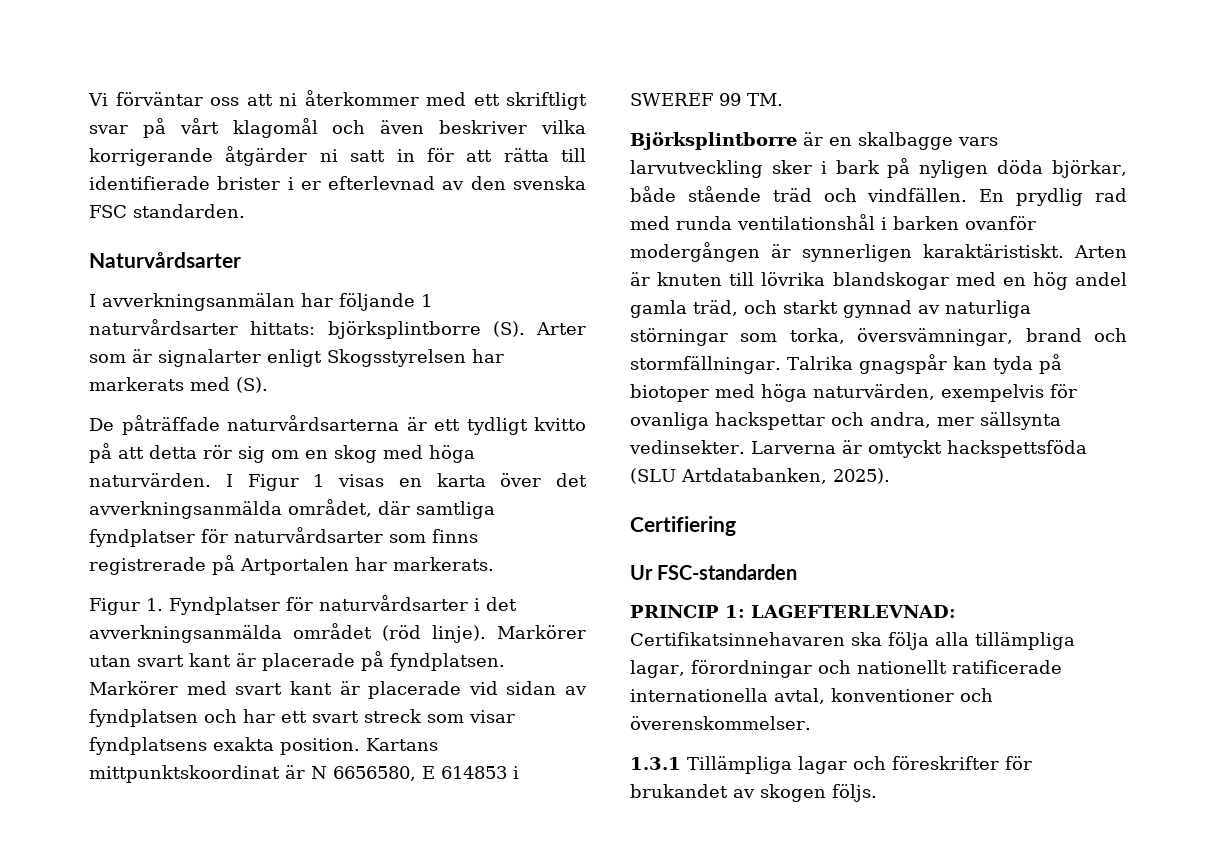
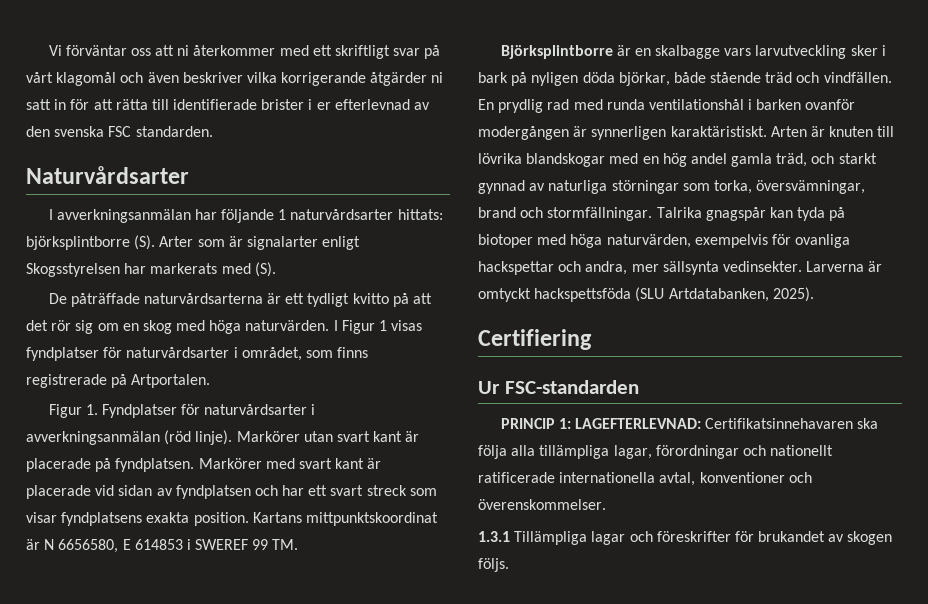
[149,445,197,459] detta -> [26,320,48,331] det
[398,473,587,487] [89,499,495,519] en karta över det avverkningsanmälda området, där samtliga -> (423, 325) none
(383, 535) none -> [233,347,302,361] i området,
[240,557,494,575] Artportalen har markerats. -> [131,374,211,388] Artportalen.
[486,597,517,611] [89,623,372,643] det avverkningsanmälda området -> [26,431,160,445] avverkningsanmälan

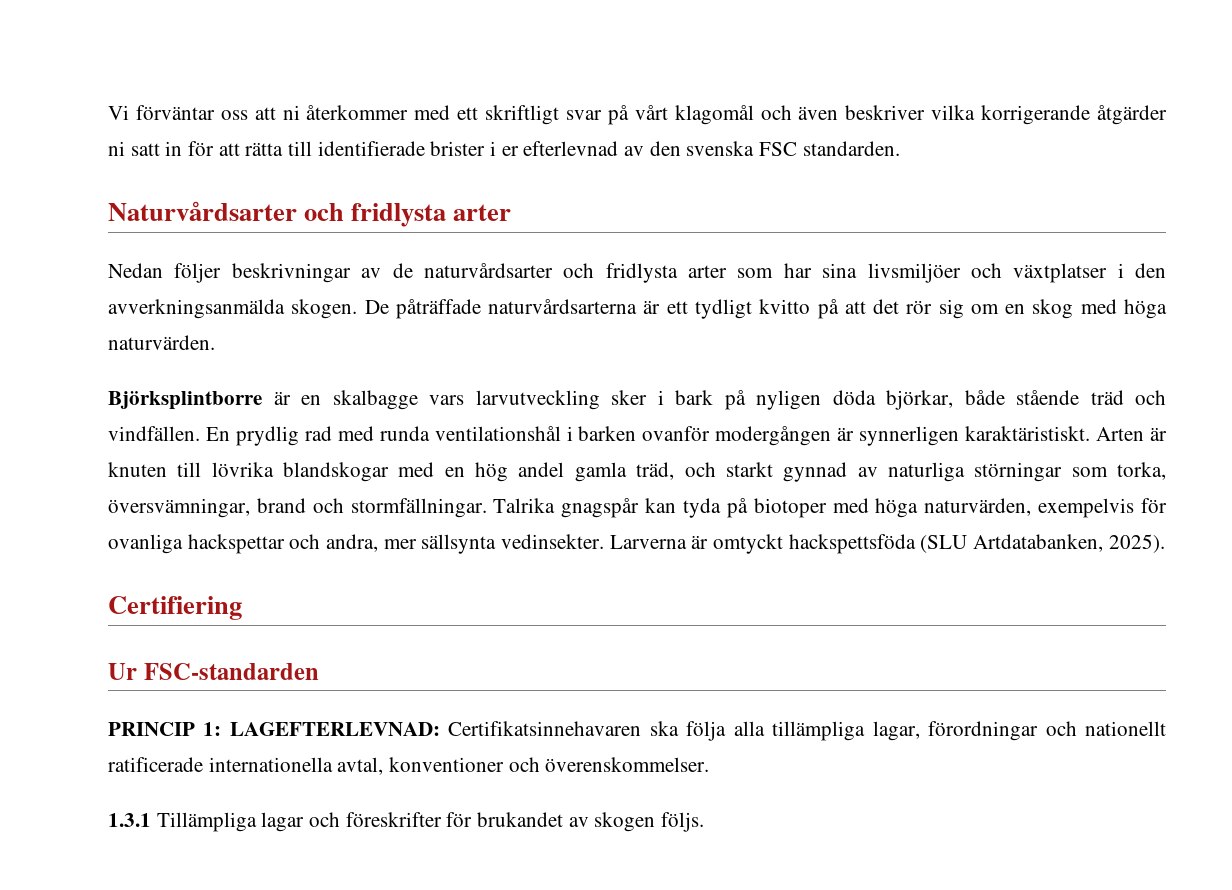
[48,209,443,223] [26,235,361,250] [26,262,276,277] // I avverkningsanmälan har följande 1 naturvårdsarter hittats: björksplintborre (S). Arter som är signalarter enligt Skogsstyrelsen har markerats med (S). // -> [304,203,512,227] [108,263,1166,283] [108,299,358,319] och fridlysta arter // Nedan följer beskrivningar av de naturvårdsarter och fridlysta arter som har sina livsmiljöer och växtplatser i den avverkningsanmälda skogen.
[333,320,423,334] [26,347,369,361] [26,374,211,388] [48,404,316,418] [26,430,420,445] [26,458,382,472] [26,485,437,499] [26,512,438,526] [26,539,299,553] I Figur 1 visas fyndplatser för naturvårdsarter i området, som finns registrerade på Artportalen. // Figur 1. Fyndplatser för naturvårdsarter i avverkningsanmälan (röd linje). Markörer utan svart kant är placerade på fyndplatsen. Markörer med svart kant är placerade vid sidan av fyndplatsen och har ett svart streck som visar fyndplatsens exakta position. Kartans mittpunktskoordinat är N 6656580, E 614853 i SWEREF 99 TM. -> (215, 342) none

